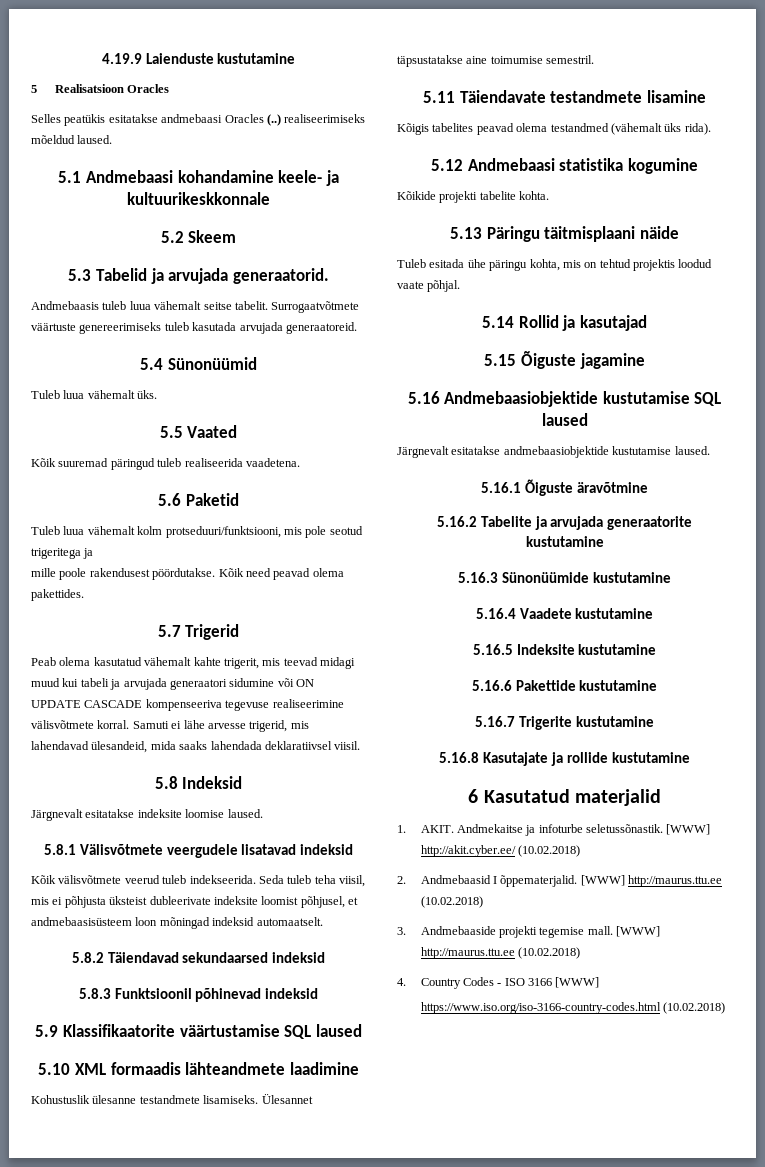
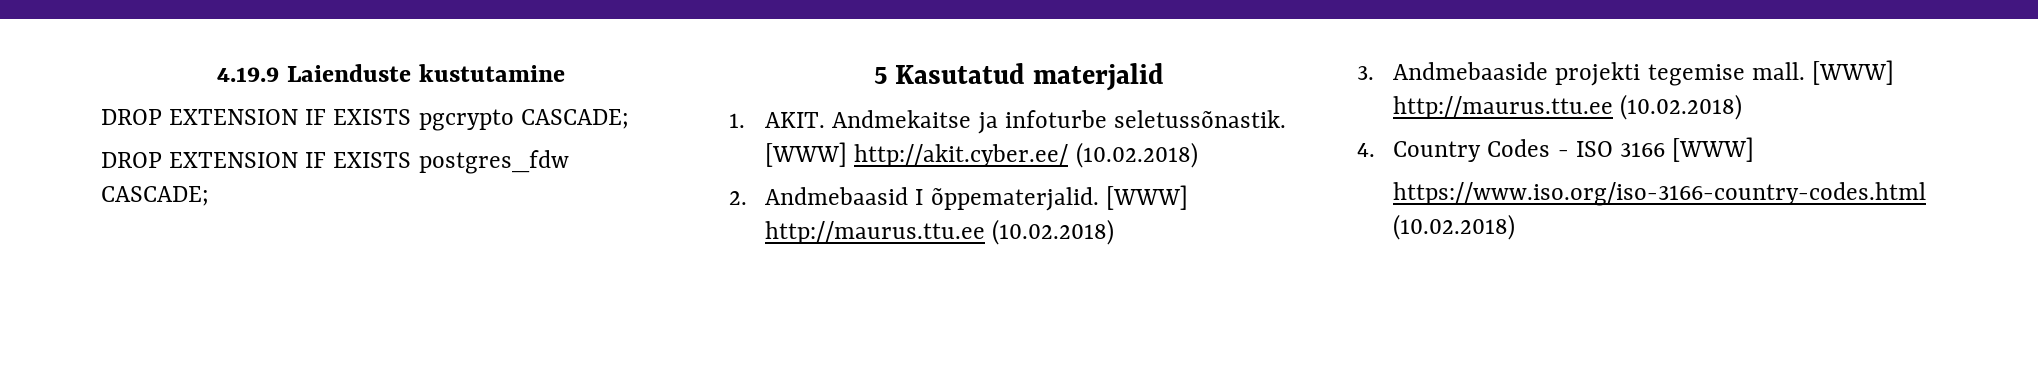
[31,84,169,93] [31,114,366,126] [31,135,113,144] [58,170,339,186] [127,192,270,205] [160,230,237,243] [68,268,329,284] [31,301,360,313] [31,322,357,334] [140,357,257,370] [31,390,158,399] [159,425,238,438] [31,458,300,470] [158,493,239,506] [31,526,363,538] [31,548,94,559] [31,568,344,580] [31,589,84,601] [157,624,240,640] [31,657,355,669] [31,678,314,690] [31,699,344,711] [31,720,309,732] [31,741,361,753] [154,776,243,789] [31,809,263,821] [43,844,354,858] [31,875,365,887] [31,896,358,908] [31,917,323,929] [71,952,326,963] [78,988,319,1002] [35,1024,362,1039] [38,1062,359,1075] [31,1094,313,1104] [397,55,595,67] [423,90,706,103] [397,123,711,135] [431,158,698,174] [397,191,550,203] [450,226,679,242] [397,259,713,271] [397,280,461,292] [482,315,647,331] [484,351,645,369] [407,391,722,407] [541,413,588,426] [397,446,710,458] [481,479,648,496] [436,516,693,530] [525,536,604,547] [458,572,671,583] [475,608,654,619] [472,644,657,655] [471,680,658,691] [475,716,654,730] [439,752,690,766] [468,789,479,803] 5 Realisatsioon Oracles // Selles peatükis esitatakse andmebaasi Oracles (..) realiseerimiseks mõeldud laused. // 5.1 Andmebaasi kohandamine keele- ja kultuurikeskkonnale // 5.2 Skeem // 5.3 Tabelid ja arvujada generaatorid. // Andmebaasis tuleb luua vähemalt seitse tabelit. Surrogaatvõtmete väärtuste genereerimiseks tuleb kasutada arvujada generaatoreid. // 5.4 Sünonüümid // Tuleb luua vähemalt üks. // 5.5 Vaated // Kõik suuremad päringud tuleb realiseerida vaadetena. // 5.6 Paketid // Tuleb luua vähemalt kolm protseduuri/funktsiooni, mis pole seotud trigeritega ja // mille poole rakendusest pöördutakse. Kõik need peavad olema pakettides. // 5.7 Trigerid // Peab olema kasutatud vähemalt kahte trigerit, mis teevad midagi muud kui tabeli ja arvujada generaatori sidumine või ON UPDATE CASCADE kompenseeriva tegevuse realiseerimine välisvõtmete korral. Samuti ei lähe arvesse trigerid, mis lahendavad ülesandeid, mida saaks lahendada deklaratiivsel viisil. // 5.8 Indeksid // Järgnevalt esitatakse indeksite loomise laused. // 5.8.1 Välisvõtmete veergudele lisatavad indeksid // Kõik välisvõtmete veerud tuleb indekseerida. Seda tuleb teha viisil, mis ei põhjusta üksteist dubleerivate indeksite loomist põhjusel, et andmebaasisüsteem loon mõningad indeksid automaatselt. // 5.8.2 Täiendavad sekundaarsed indeksid // 5.8.3 Funktsioonil põhinevad indeksid // 5.9 Klassifikaatorite väärtustamise SQL laused // 5.10 XML formaadis lähteandmete laadimine // Kohustuslik ülesanne testandmete lisamiseks. Ülesannet täpsustatakse aine toimumise semestril. // 5.11 Täiendavate testandmete lisamine // Kõigis tabelites peavad olema testandmed (vähemalt üks rida). // 5.12 Andmebaasi statistika kogumine // Kõikide projekti tabelite kohta. // 5.13 Päringu täitmisplaani näide // Tuleb esitada ühe päringu kohta, mis on tehtud projektis loodud vaate põhjal. // 5.14 Rollid ja kasutajad // 5.15 Õiguste jagamine // 5.16 Andmebaasiobjektide kustutamise SQL laused // Järgnevalt esitatakse andmebaasiobjektide kustutamise laused. // 5.16.1 Õiguste äravõtmine // 5.16.2 Tabelite ja arvujada generaatorite kustutamine // 5.16.3 Sünonüümide kustutamine // 5.16.4 Vaadete kustutamine // 5.16.5 Indeksite kustutamine // 5.16.6 Pakettide kustutamine // 5.16.7 Trigerite kustutamine // 5.16.8 Kasutajate ja rollide kustutamine // 6 -> [101,109,629,131] [101,150,569,174] [101,186,209,206] [873,67,887,84] DROP EXTENSION IF EXISTS pgcrypto CASCADE; // DROP EXTENSION IF EXISTS postgres_fdw CASCADE; // 5

